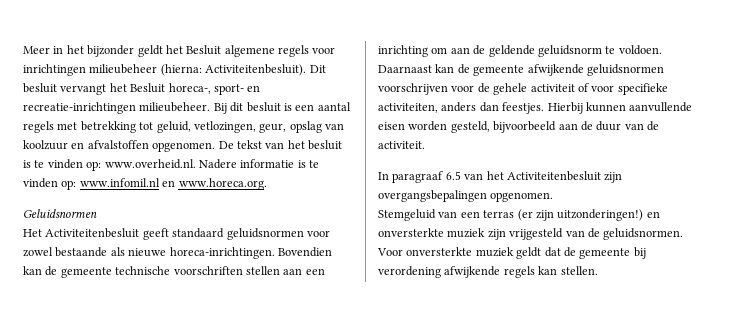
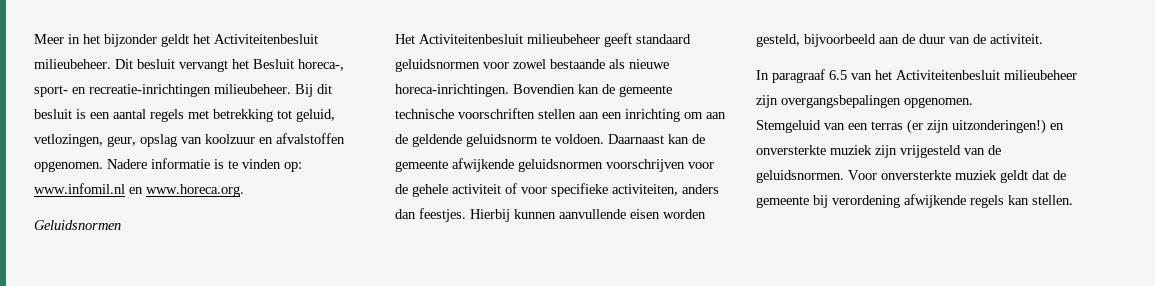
[186,45,336,57] [23,64,307,76] Besluit algemene regels voor inrichtingen milieubeheer (hierna: Activiteitenbesluit). -> [214,34,318,44] [34,59,111,69] Activiteitenbesluit milieubeheer.
[218,140,342,150] [23,159,196,171] De tekst van het besluit is te vinden op: www.overheid.nl. -> (103, 166) none
(140, 233) none -> [527,34,600,44] milieubeheer
(601, 176) none -> [1004,70,1077,80] milieubeheer

